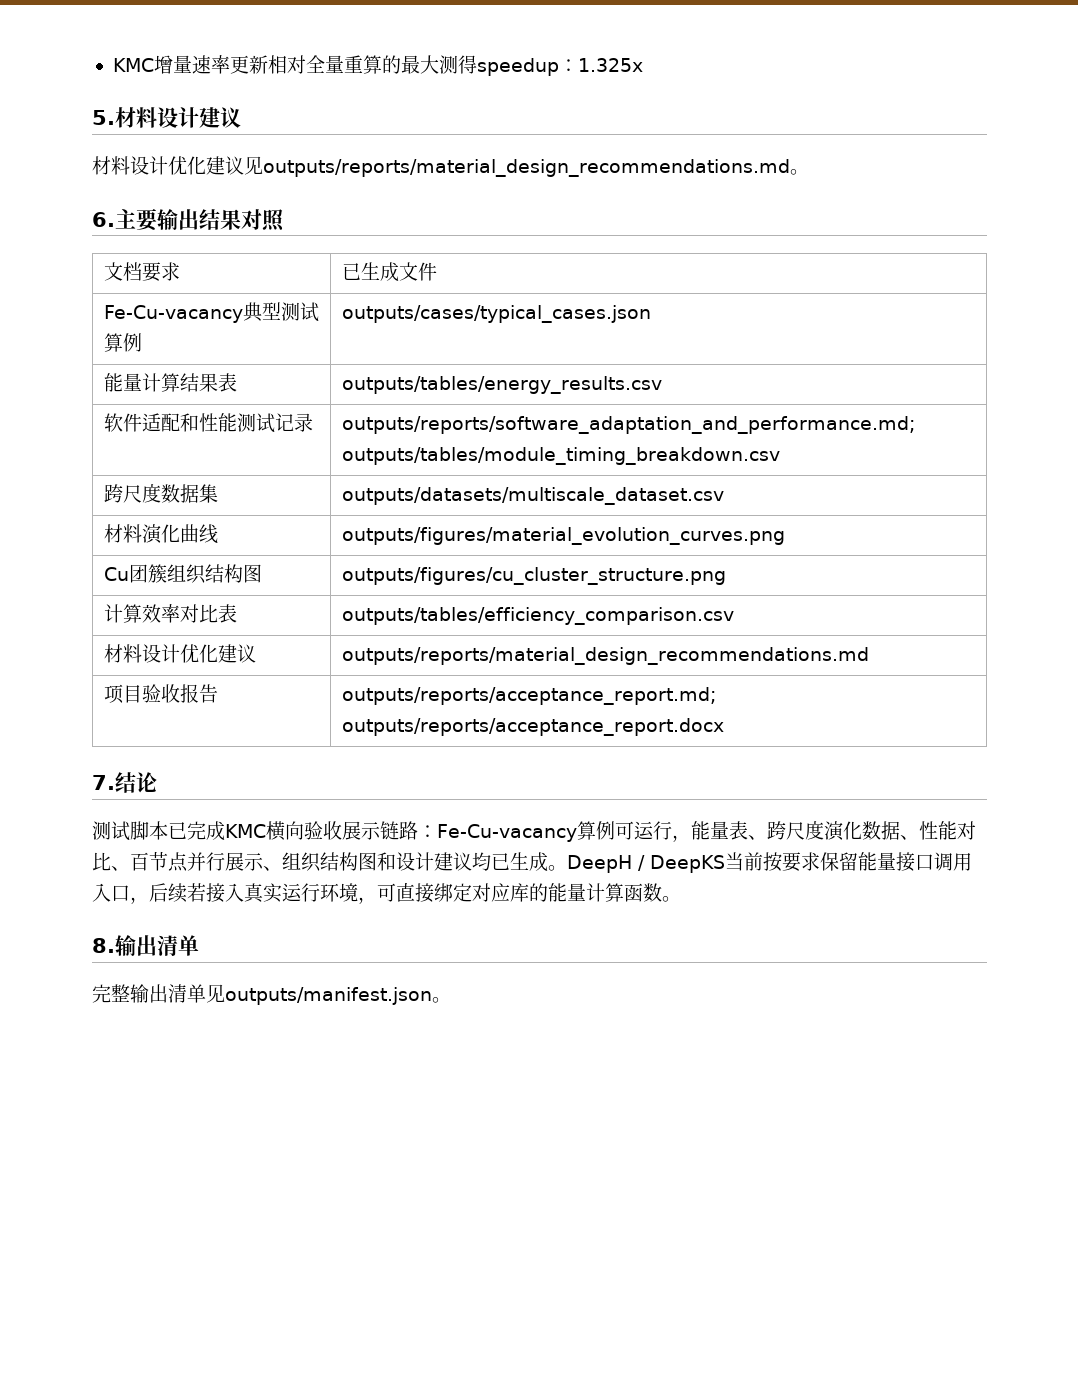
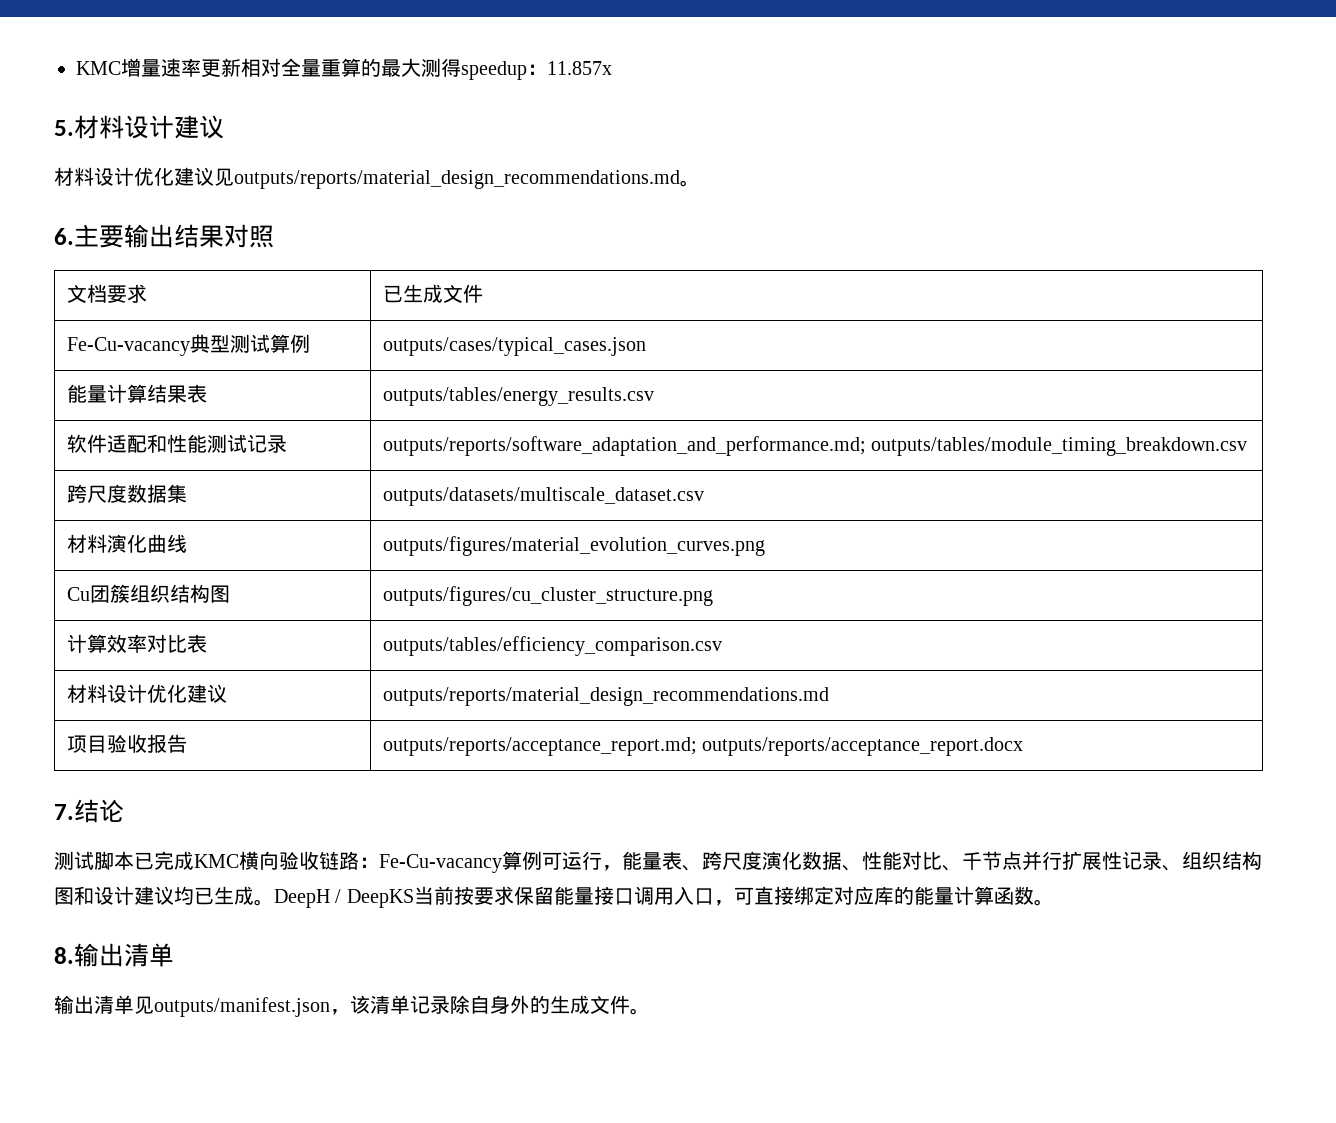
[577,58,643,72] 1.325x -> [547,61,612,75] 11.857x
[342,821,381,840] 展示 -> (319, 860) none
[130,852,149,871] 百 -> [962,852,982,870] 千
[225,852,264,871] 展示 -> [1062,851,1162,870] 扩展性记录
[149,883,377,904] 后续若接入真实运行环境， -> (734, 903) none
[92,984,130,1003] 完整 -> (174, 955) none
(432, 996) none -> [330,995,630,1015] ，该清单记录除自身外的生成文件

